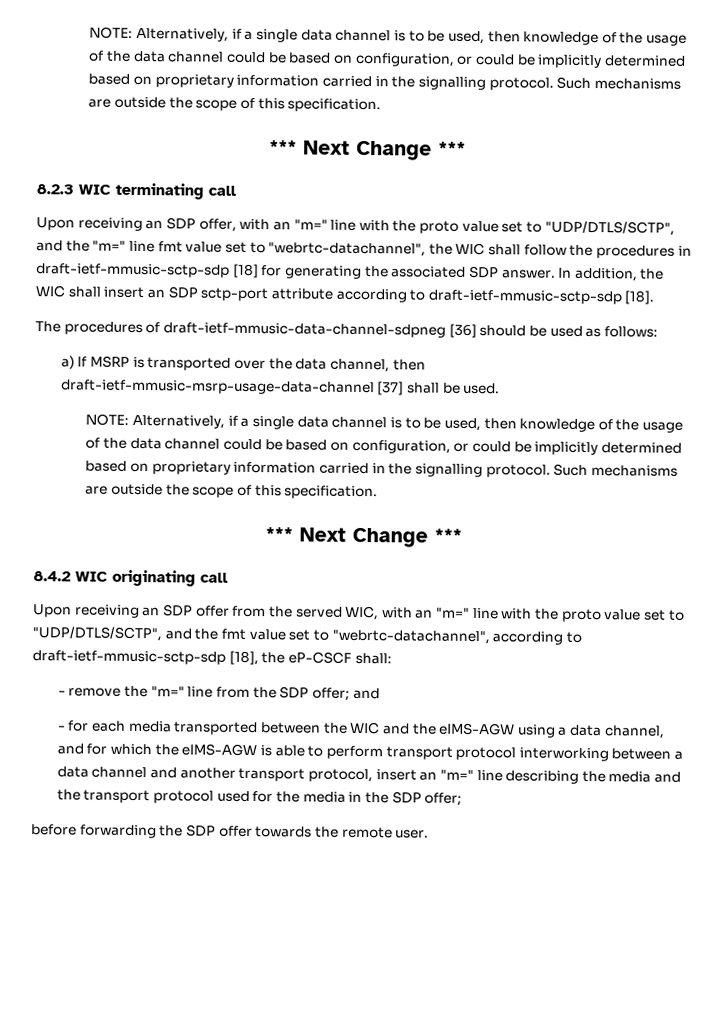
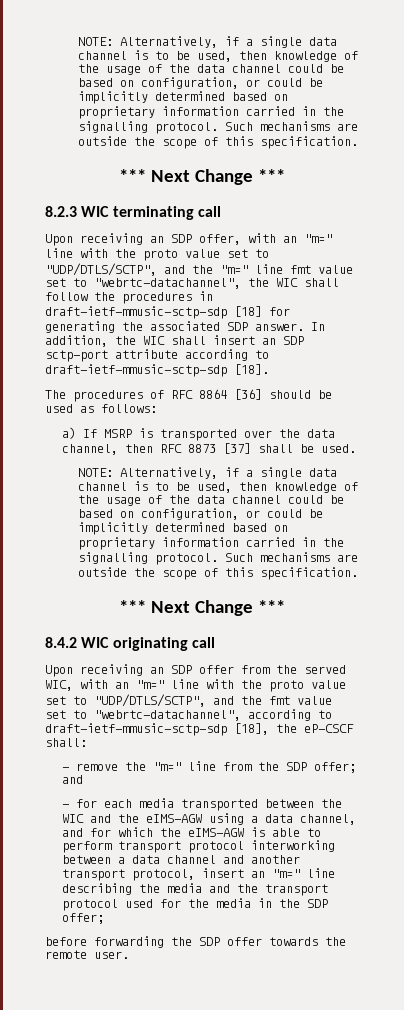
[162,322,446,338] draft-ietf-mmusic-data-channel-sdpneg -> [171,389,227,399] RFC 8864
[60,379,375,396] draft-ietf-mmusic-msrp-usage-data-channel -> [159,444,216,453] RFC 8873

